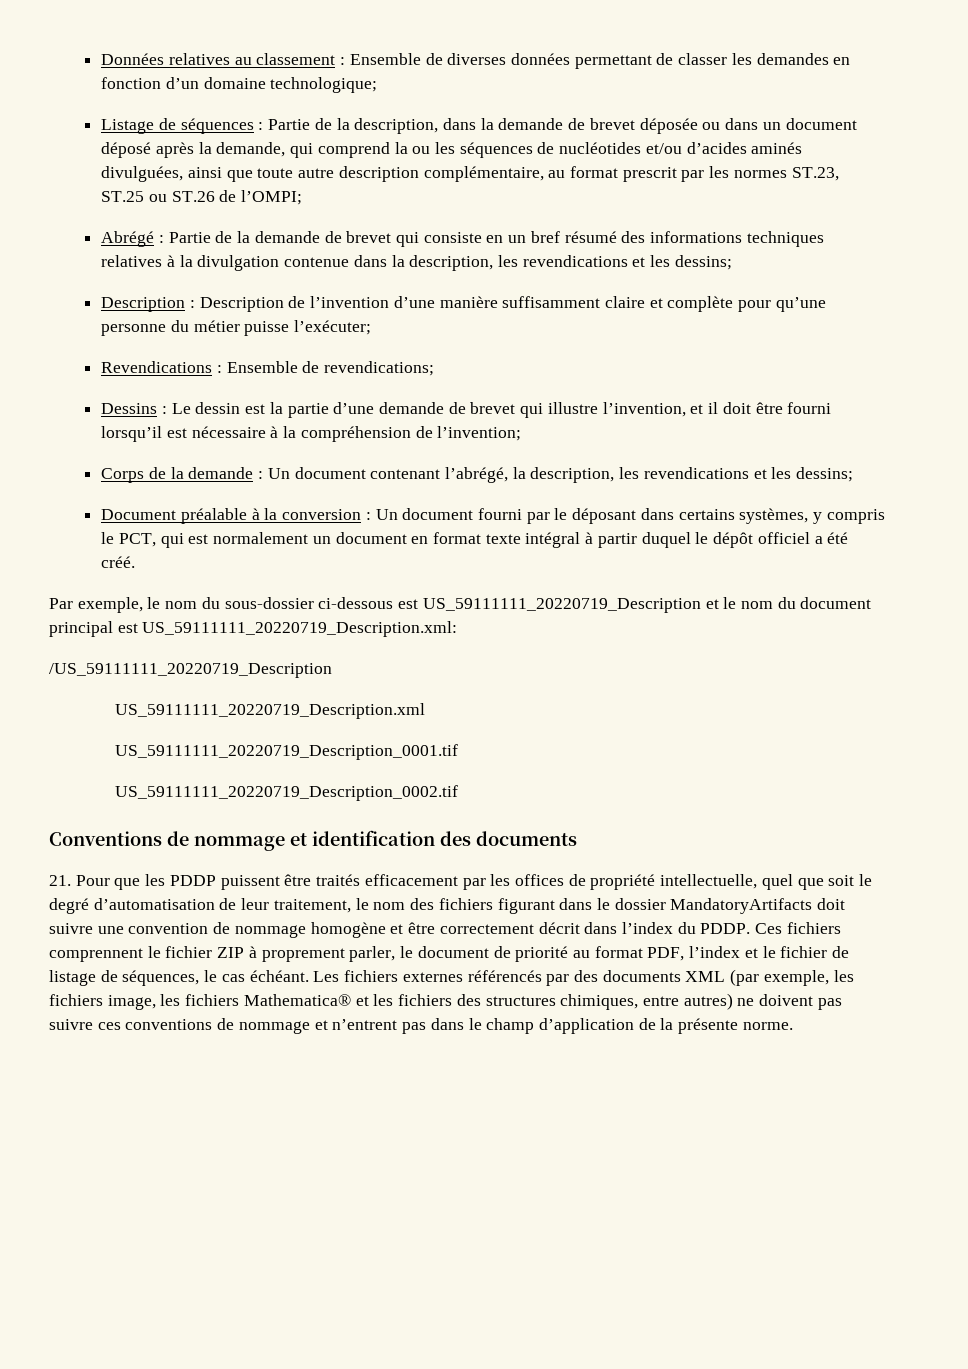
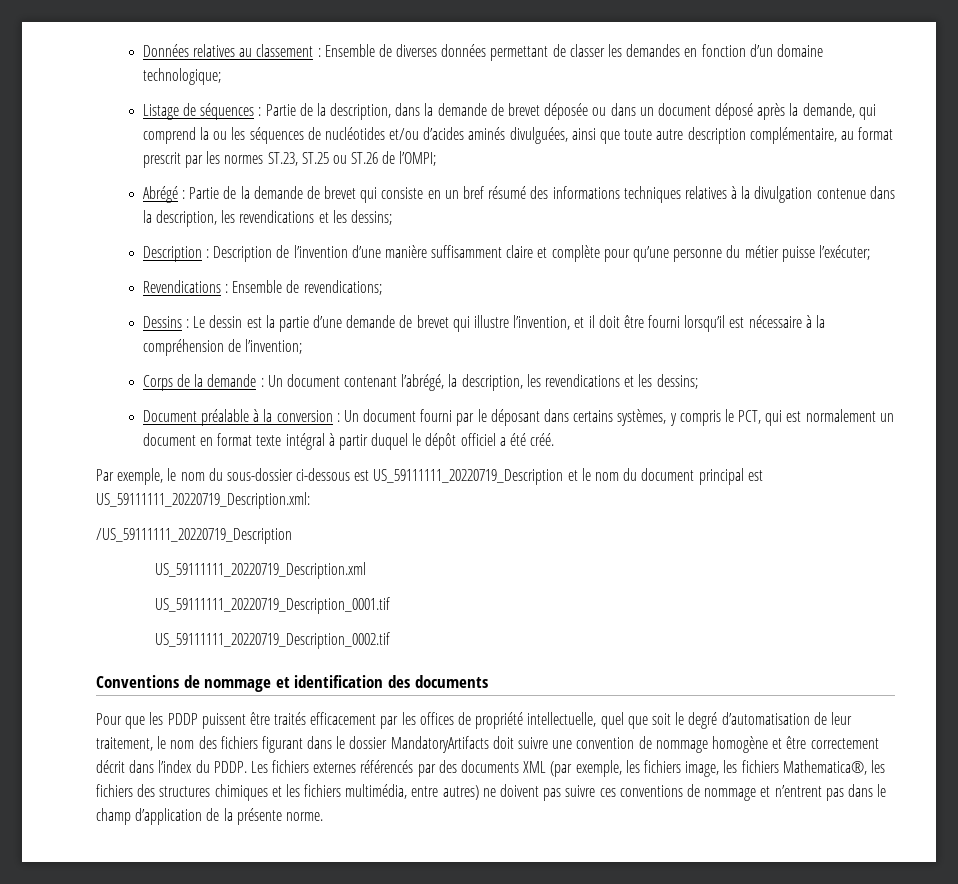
[49,875,71,886] 21. -> (488, 681) none
[755,922,841,934] [49,946,850,962] [49,970,309,986] Ces fichiers comprennent le fichier ZIP à proprement parler, le document de priorité au format PDF, l’index et le fichier de listage de séquences, le cas échéant. -> (247, 767) none
[243,994,369,1006] Mathematica® et -> [782,760,867,775] Mathematica®,
[560,994,639,1010] chimiques, -> [214,784,408,801] chimiques et les fichiers multimédia,

